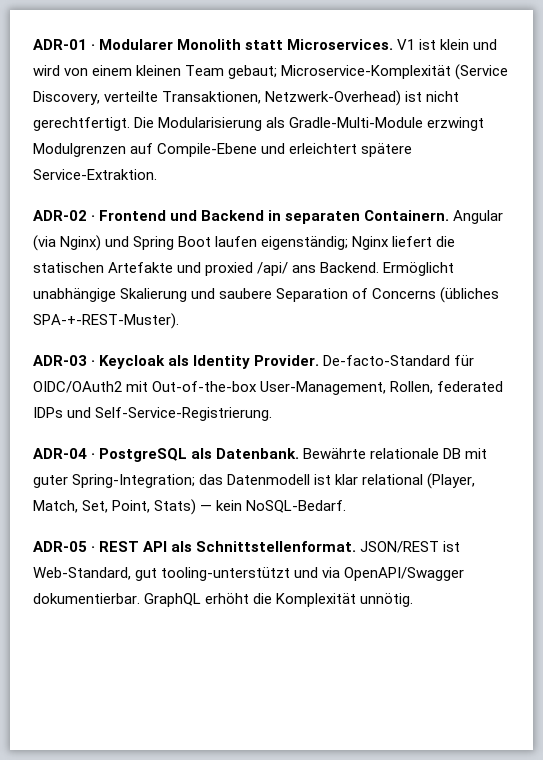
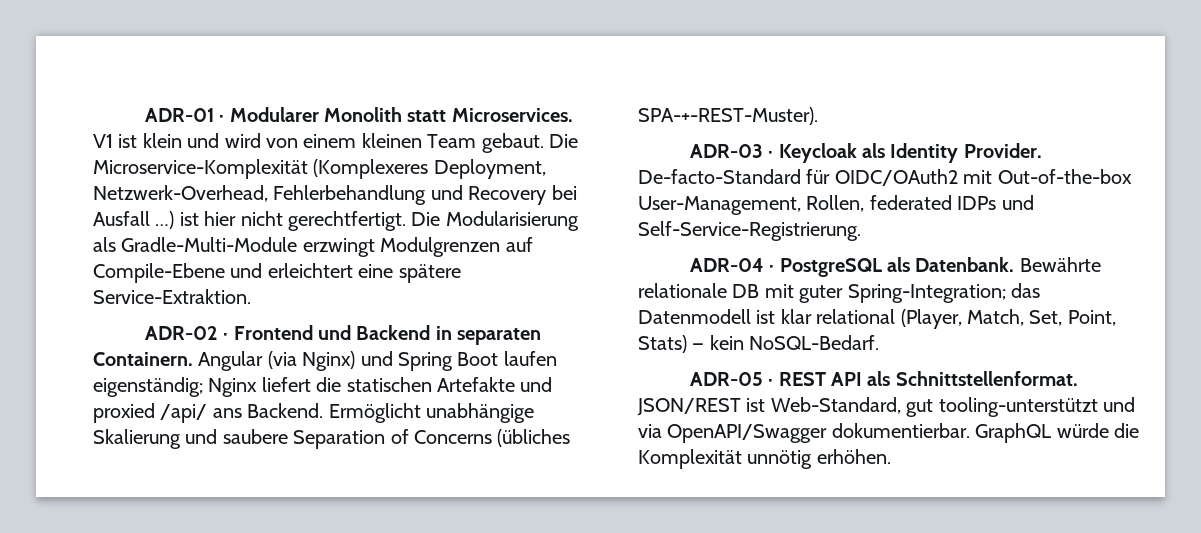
[228,64,509,80] [33,90,423,106] gebaut; Microservice-Komplexität (Service Discovery, verteilte Transaktionen, Netzwerk-Overhead) ist -> [481,133,578,153] [93,159,546,179] [93,185,577,205] [93,211,237,229] gebaut. Die Microservice-Komplexität (Komplexeres Deployment, Netzwerk-Overhead, Fehlerbehandlung und Recovery bei Ausfall …) ist hier
(358, 148) none -> [358,264,394,278] eine
[205,593,250,604] erhöht -> [1056,423,1109,438] würde
[360,593,414,607] unnötig. -> [747,449,891,469] unnötig erhöhen.

